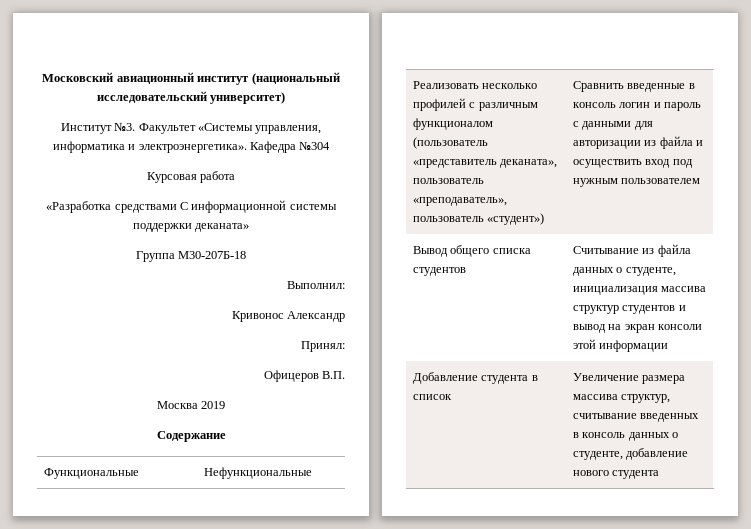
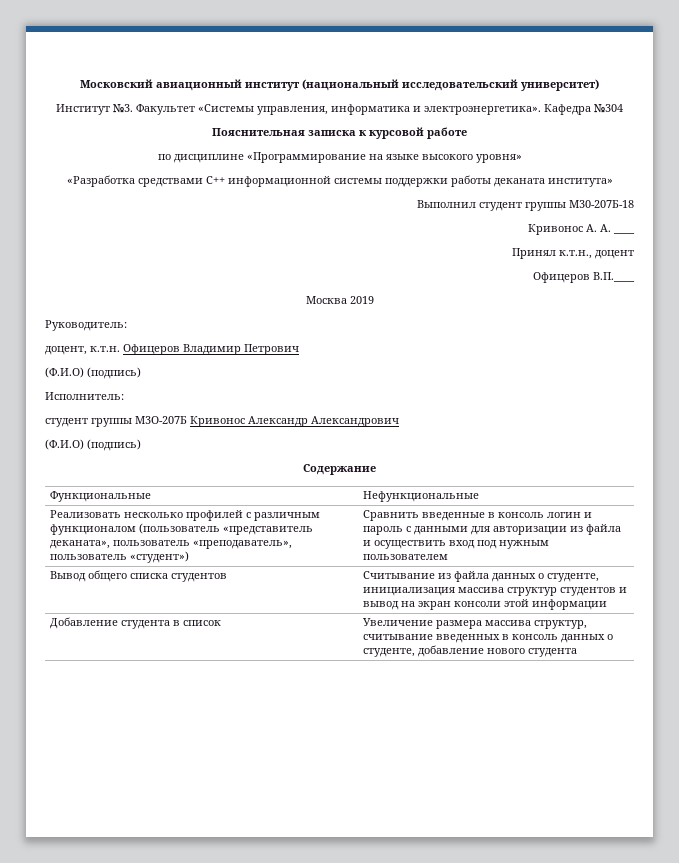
[146,171,236,183] Курсовая работа -> [212,127,467,139] [157,152,522,163] Пояснительная записка к курсовой работе // по дисциплине «Программирование на языке высокого уровня»
[180,202,188,210] C -> [205,176,225,184] С++
[195,223,250,232] [135,251,247,262] [287,281,345,289] [231,311,345,322] [301,341,345,352] [263,370,345,382] деканата» // Группа М30-207Б-18 // Выполнил: // Кривонос Александр // Принял: // Офицеров В.П. -> [450,175,613,187] [417,200,634,211] [528,224,611,235] [613,232,635,234] [512,248,634,259] [533,272,635,283] работы деканата института» // Выполнил студент группы М30-207Б-18 // Кривонос А. А. ____ // Принял к.т.н., доцент // Офицеров В.П.____
(226, 405) none -> [45,320,127,331] [45,344,299,355] [45,367,141,379] [45,392,124,400] [45,416,399,427] [45,439,141,451] // Руководитель: // доцент, к.т.н. Офицеров Владимир Петрович // (Ф.И.О) (подпись) // Исполнитель: // студент группы M3О-207Б Кривонос Александр Александрович // (Ф.И.О) (подпись)

